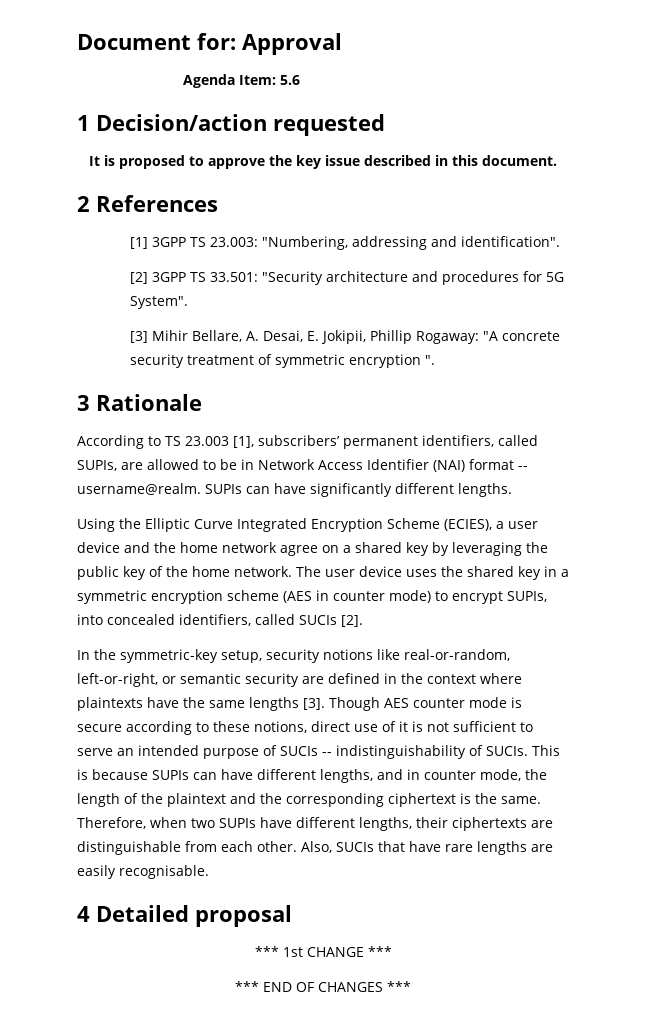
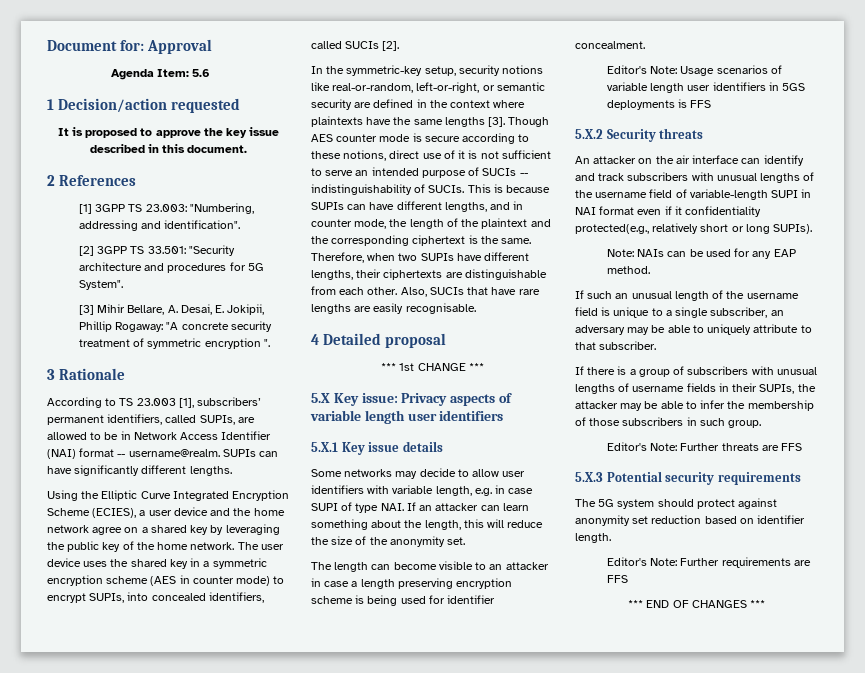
(392, 951) none -> [311,393,512,406] [310,410,504,424] [311,441,443,455] [311,468,526,479] [311,485,534,496] [311,502,529,513] [311,519,544,530] [311,536,466,547] [311,561,549,572] [311,578,513,589] [311,595,496,606] [575,41,645,49] [606,65,782,76] [606,82,806,93] [606,99,712,110] [575,128,704,142] [575,155,804,166] [575,172,815,183] [575,189,812,200] [575,206,762,217] [575,223,813,234] [606,248,796,259] [606,266,650,274] [575,290,799,301] [575,307,784,318] [575,324,812,335] [575,341,657,350] [575,366,817,377] [575,383,816,394] [575,400,814,411] [575,417,762,428] [606,442,803,451] [575,471,801,485] [575,498,778,509] [575,515,806,526] [575,533,611,543] [606,557,811,568] [606,575,628,583] // 5.X Key issue: Privacy aspects of variable length user identifiers // 5.X.1 Key issue details // Some networks may decide to allow user identifiers with variable length, e.g. in case SUPI of type NAI. If an attacker can learn something about the length, this will reduce the size of the anonymity set. // The length can become visible to an attacker in case a length preserving encryption scheme is being used for identifier concealment. // Editor's Note: Usage scenarios of variable length user identifiers in 5GS deployments is FFS // 5.X.2 Security threats // An attacker on the air interface can identify and track subscribers with unusual lengths of the username field of variable-length SUPI in NAI format even if it confidentiality protected(e.g., relatively short or long SUPIs). // Note: NAIs can be used for any EAP method. // If such an unusual length of the username field is unique to a single subscriber, an adversary may be able to uniquely attribute to that subscriber. // If there is a group of subscribers with unusual lengths of username fields in their SUPIs, the attacker may be able to infer the membership of those subscribers in such group. // Editor's Note: Further threats are FFS // 5.X.3 Potential security requirements // The 5G system should protect against anonymity set reduction based on identifier length. // Editor's Note: Further requirements are FFS

